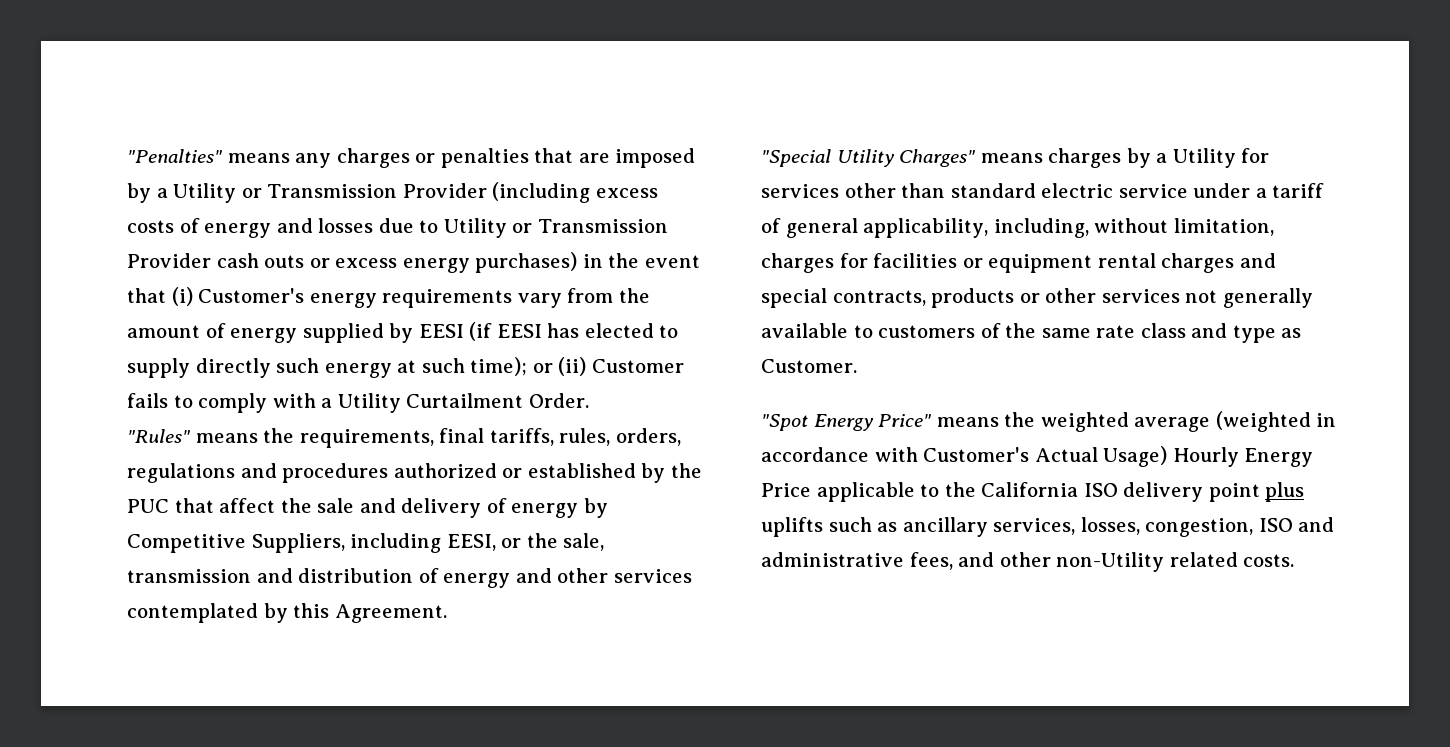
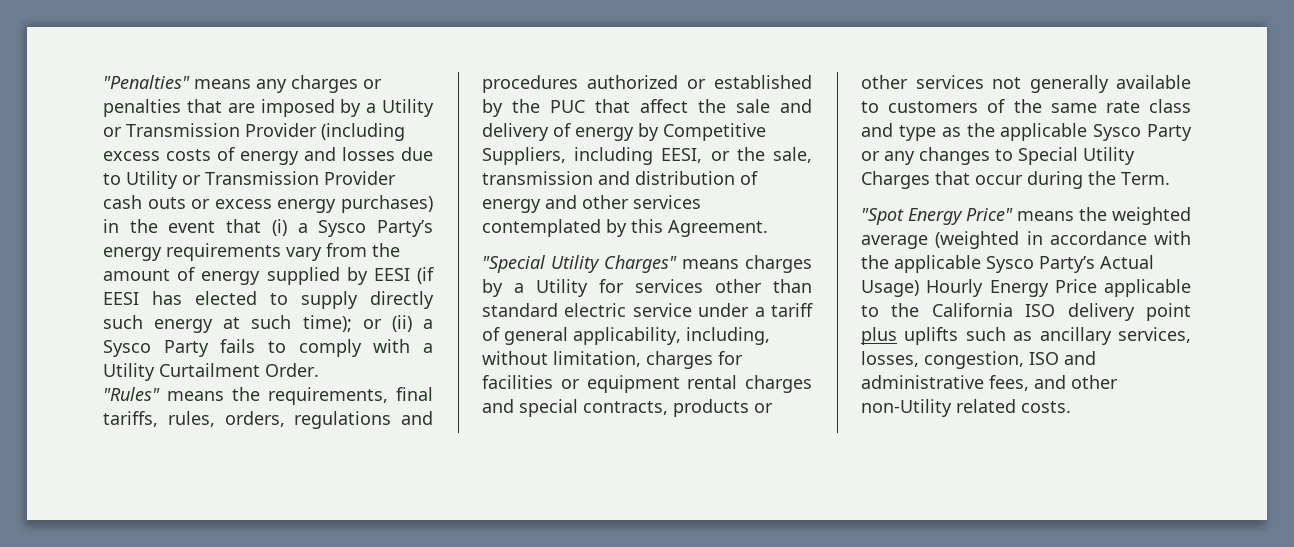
[198,288,305,303] Customer's -> [297,220,434,237] a Sysco Party’s
[591,359,684,373] Customer -> [423,319,434,329] [103,340,209,357] a Sysco Party
[761,359,857,373] Customer. -> [966,123,1192,141] [861,147,1135,165] [861,171,1170,189] the applicable Sysco Party or any changes to Special Utility Charges that occur during the Term.
[923,447,1030,462] Customer's -> [861,255,1095,273] the applicable Sysco Party’s

